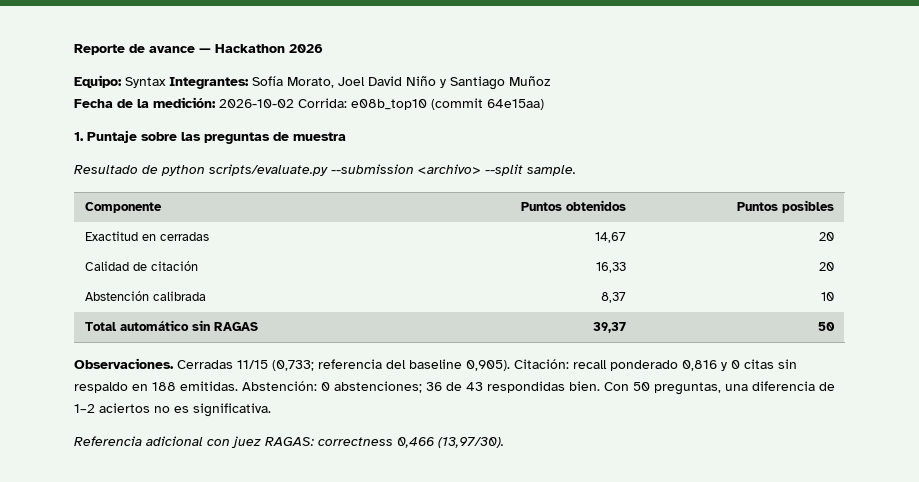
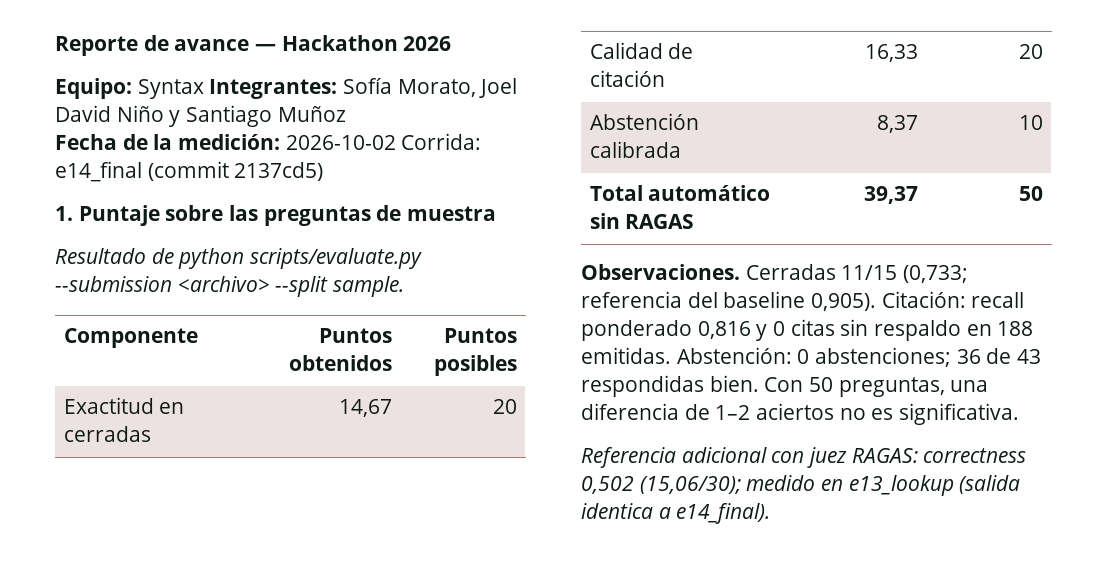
[351,98,544,110] e08b_top10 (commit 64e15aa) -> [55,161,324,182] e14_final (commit 2137cd5)
[397,437,504,448] 0,466 (13,97/30). -> [581,475,1021,496] [581,503,771,524] 0,502 (15,06/30); medido en e13_lookup (salida identica a e14_final).

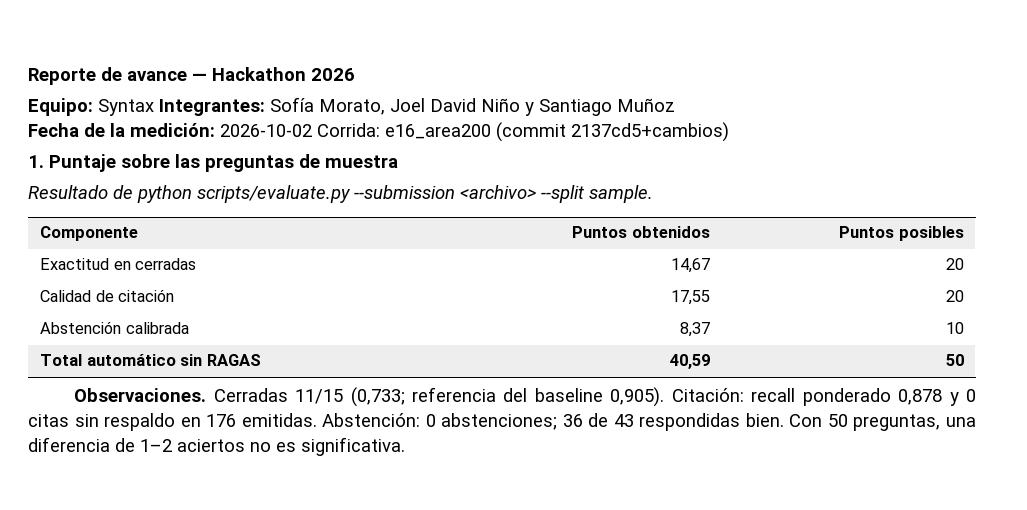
[55,161,324,182] e14_final (commit 2137cd5) -> [385,122,729,142] e16_area200 (commit 2137cd5+cambios)
[865,44,919,62] 16,33 -> [670,290,710,305] 17,55
[864,186,919,204] 39,37 -> [669,354,710,369] 40,59
[697,321,751,339] 0,816 -> [898,389,943,405] 0,878
[997,321,1034,336] 188 -> [206,414,237,427] 176
[581,447,1027,468] [581,475,1021,496] [581,503,771,524] // Referencia adicional con juez RAGAS: correctness 0,502 (15,06/30); medido en e13_lookup (salida identica a e14_final). -> (405, 446) none

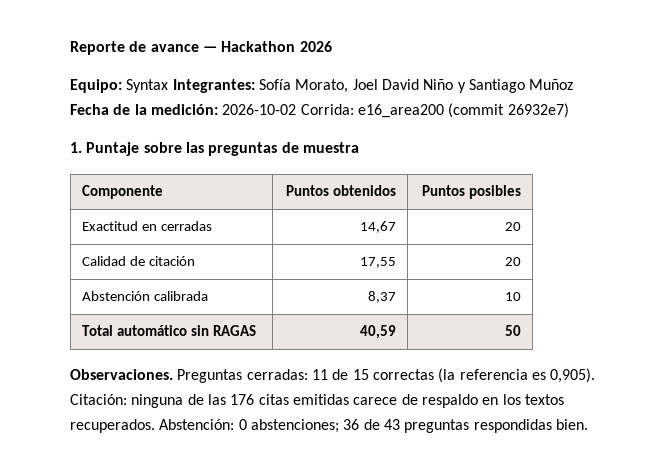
[571,122,729,142] 2137cd5+cambios) -> [507,103,569,118] 26932e7)
[28,185,653,203] // Resultado de python scripts/evaluate.py --submission <archivo> --split sample. -> (359, 147) none
[213,387,976,407] [28,413,317,431] Cerradas 11/15 (0,733; referencia del baseline 0,905). Citación: recall ponderado 0,878 y 0 citas sin respaldo en 176 emitidas. -> [177,368,596,383] [70,394,564,408] [70,419,155,433] Preguntas cerradas: 11 de 15 correctas (la referencia es 0,905). Citación: ninguna de las 176 citas emitidas carece de respaldo en los textos recuperados.
(634, 420) none -> [404,419,470,433] preguntas
[789,414,976,431] [28,437,405,456] Con 50 preguntas, una diferencia de 1–2 aciertos no es significativa. -> (588, 424) none

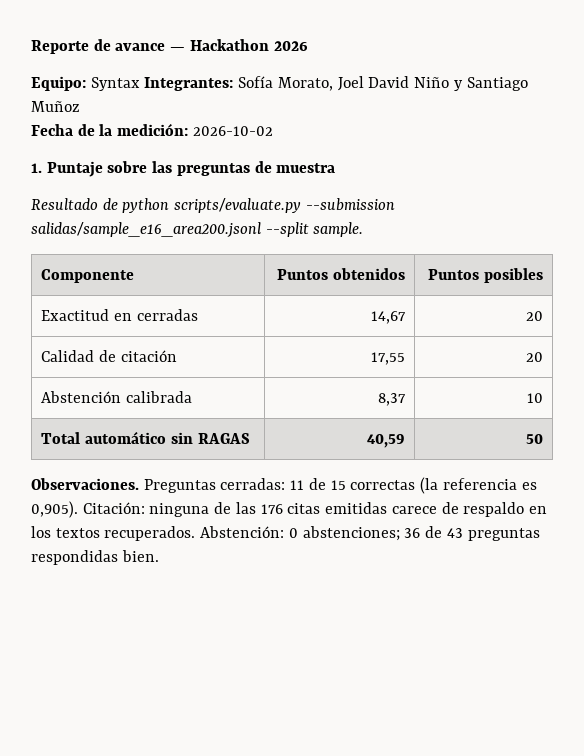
[300,103,569,118] Corrida: e16_area200 (commit 26932e7) -> (273, 131) none
(359, 147) none -> [31,198,395,213] [31,222,364,237] // Resultado de python scripts/evaluate.py --submission salidas/sample_e16_area200.jsonl --split sample.

